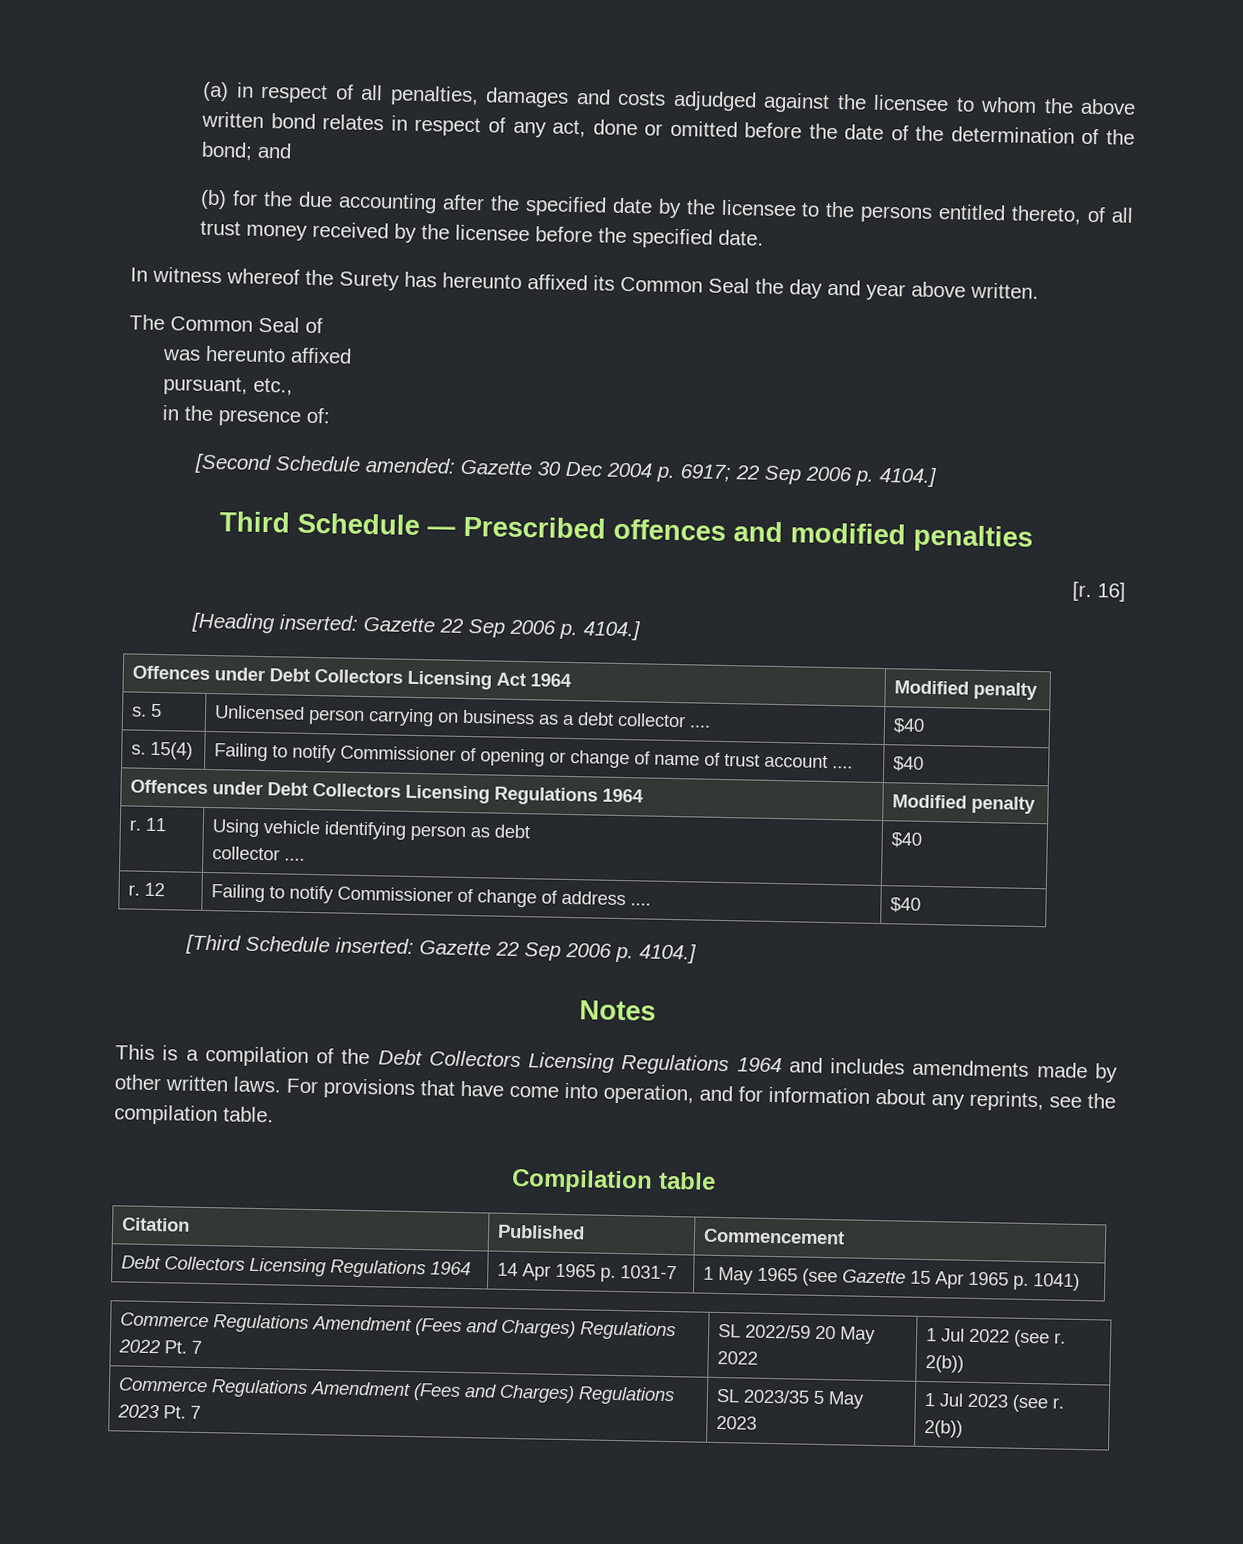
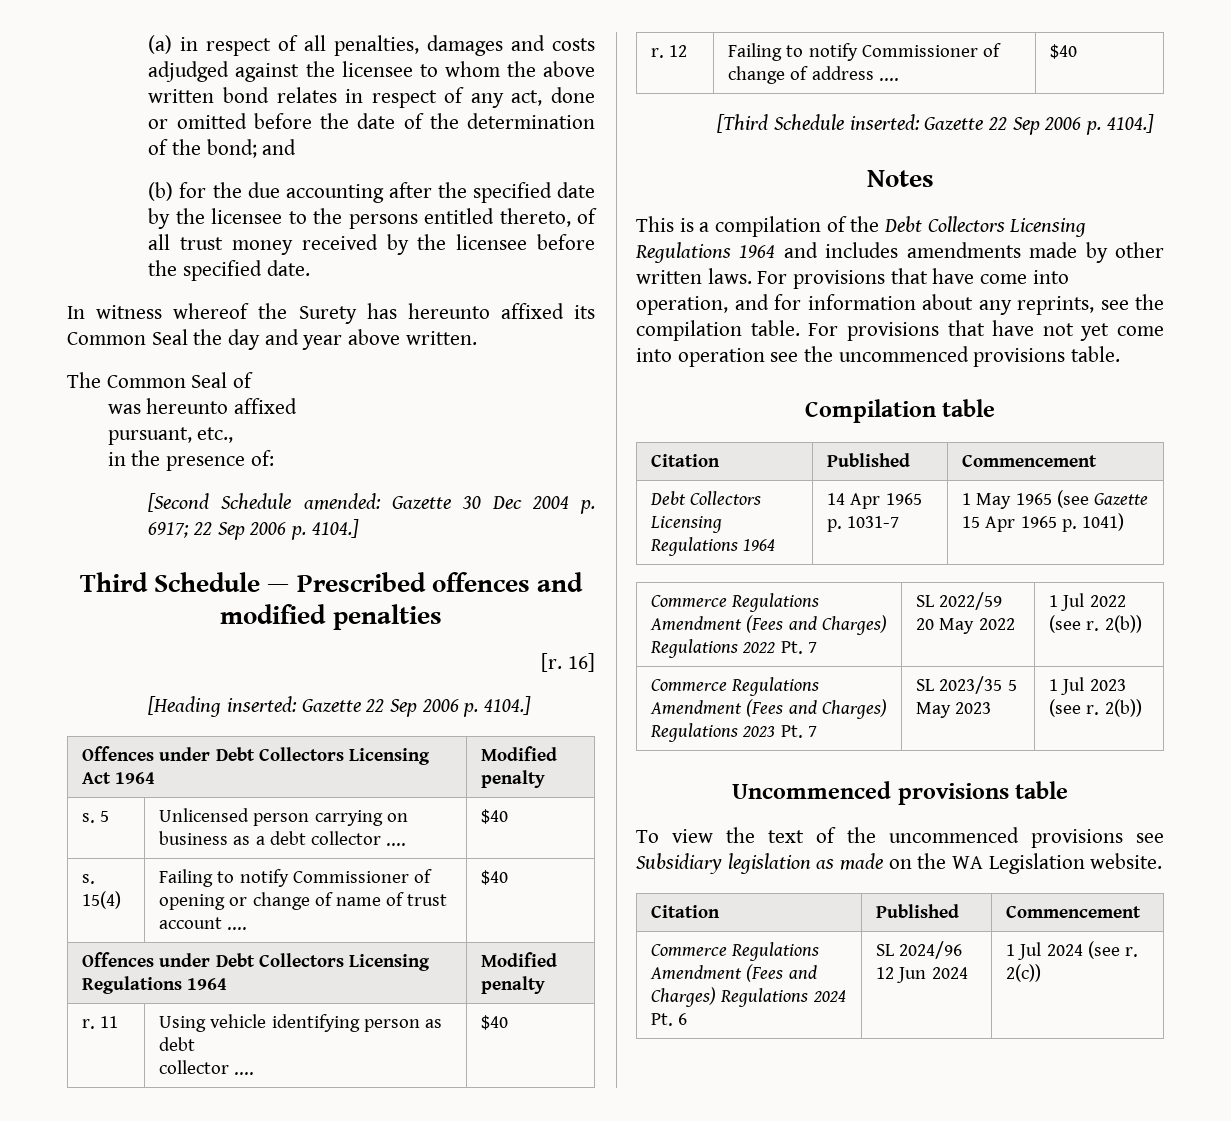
(274, 1114) none -> [808,320,1164,341] [636,346,1121,367] For provisions that have not yet come into operation see the uncommenced provisions table.
(964, 1428) none -> [732,781,1068,805] [636,827,1164,848] [636,853,1163,874] [651,905,721,918] [876,904,960,918] [1006,905,1142,918] [651,942,820,961] [650,964,817,982] [651,987,846,1007] [651,1013,688,1026] [876,941,963,959] [876,967,968,983] [1006,941,1138,960] [1006,964,1042,982] // Uncommenced provisions table // To view the text of the uncommenced provisions see Subsidiary legislation as made on the WA Legislation website. // Citation | Published | Commencement // Commerce Regulations Amendment (Fees and Charges) Regulations 2024 Pt. 6 | SL 2024/96 12 Jun 2024 | 1 Jul 2024 (see r. 2(c))

